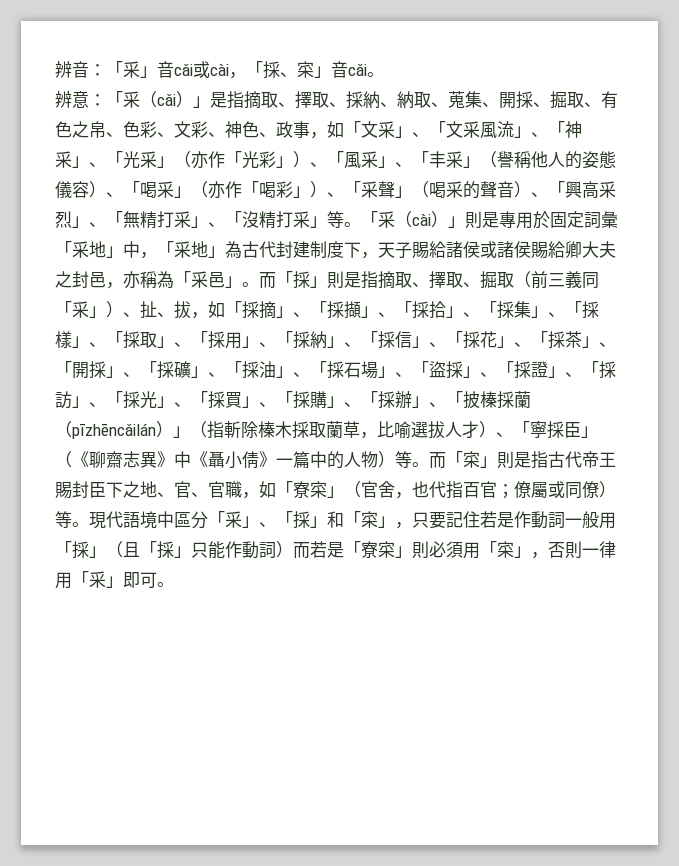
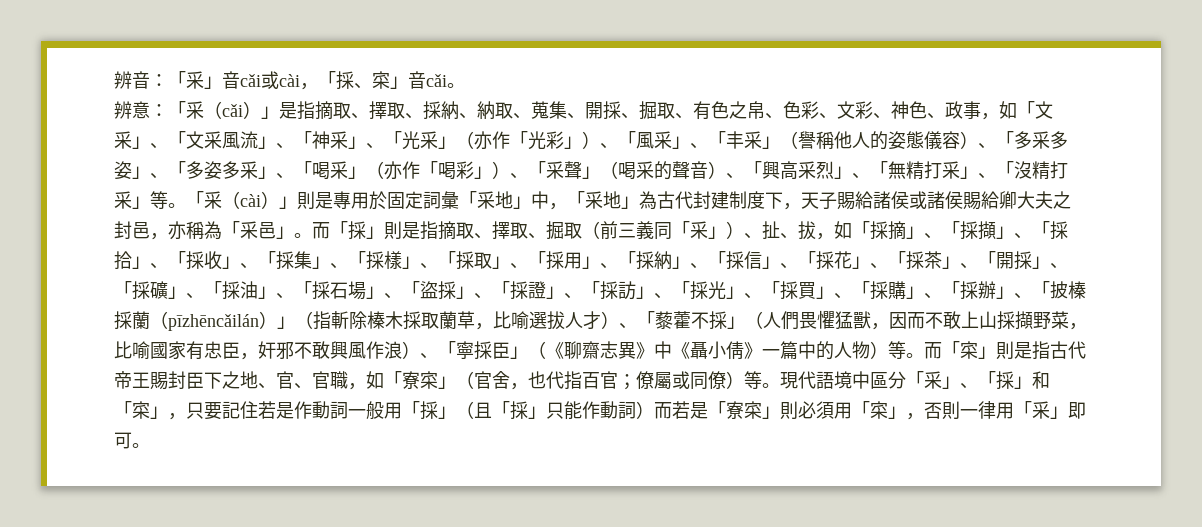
(140, 188) none -> [1014,131,1068,149] [114,161,312,179] 多采多姿」、「多姿多采」、「
(514, 310) none -> [204,251,294,270] 收」、「採
(530, 428) none -> [655,310,1087,330] [114,341,456,360] 藜藿不採」（人們畏懼猛獸，因而不敢上山採擷野菜，比喻國家有忠臣，奸邪不敢興風作浪）、「

